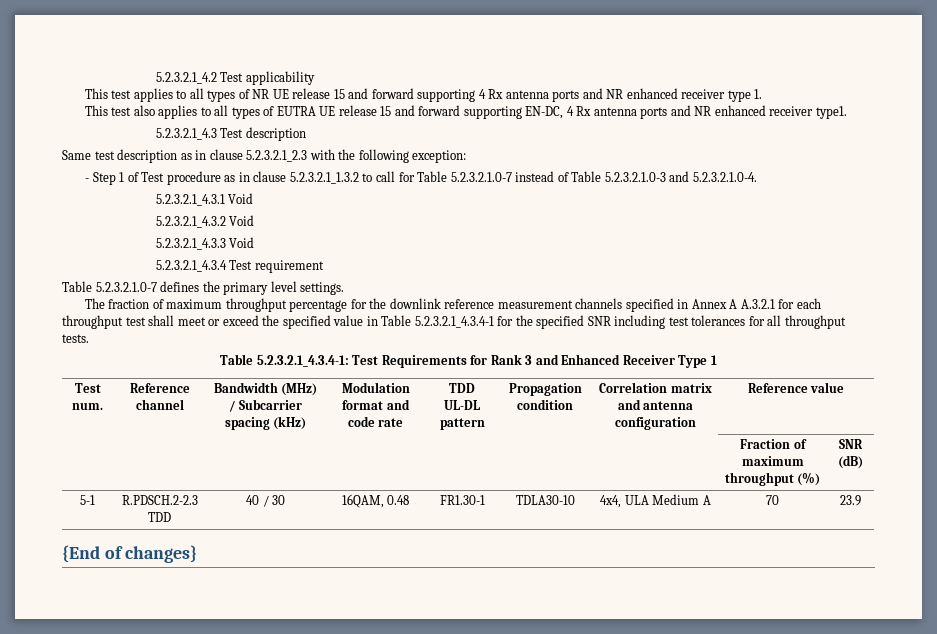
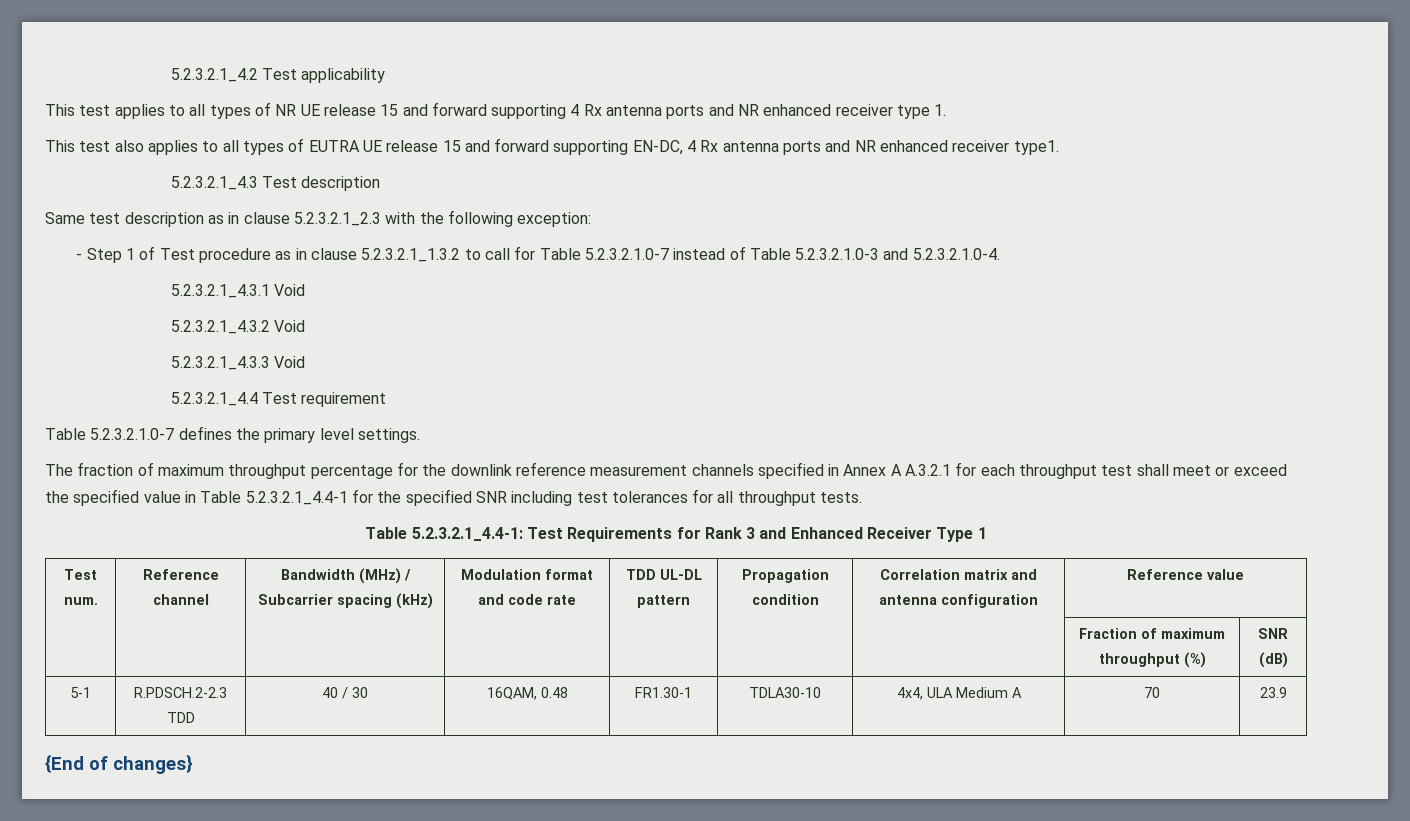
[155,260,227,272] 5.2.3.2.1_4.3.4 -> [170,392,258,406] 5.2.3.2.1_4.4
[414,316,494,328] 5.2.3.2.1_4.3.4-1 -> [245,491,348,505] 5.2.3.2.1_4.4-1
[256,355,349,367] 5.2.3.2.1_4.3.4-1: -> [411,527,523,541] 5.2.3.2.1_4.4-1:

